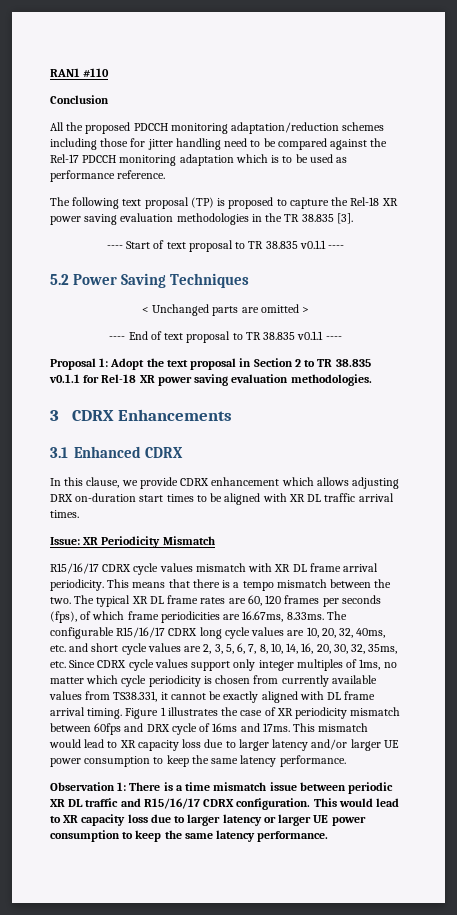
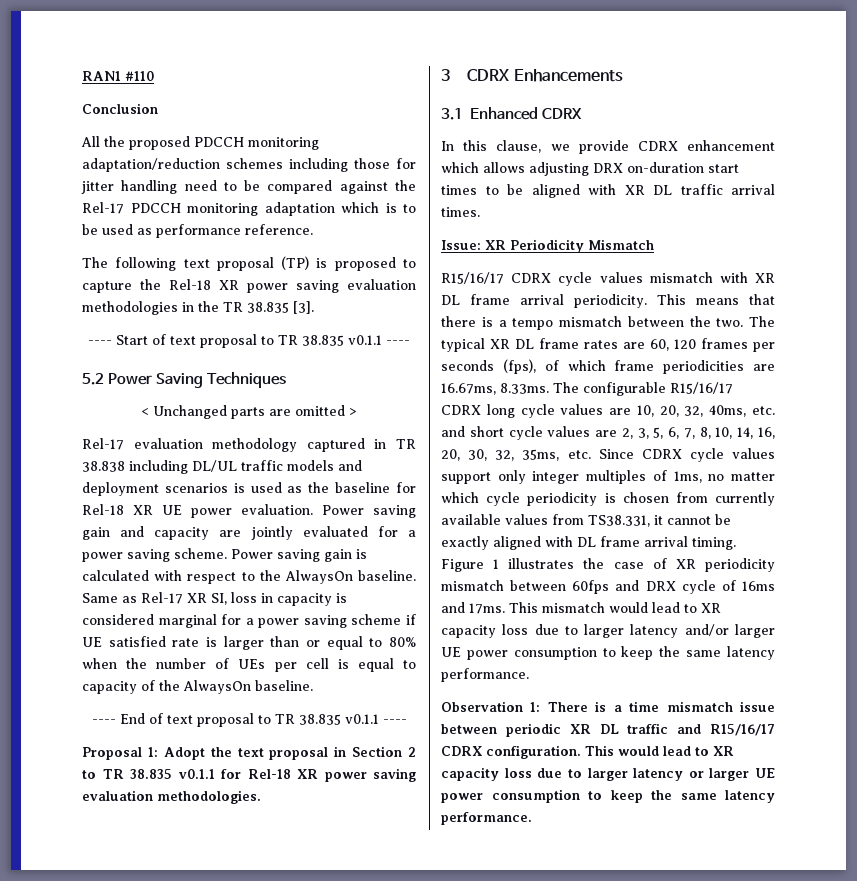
(310, 310) none -> [82,438,416,452] [82,460,362,474] [82,482,416,496] [82,504,416,518] [82,526,416,540] [82,548,367,562] [82,570,416,584] [82,592,347,606] [82,614,416,628] [82,636,416,650] [82,658,416,672] [82,680,313,694] // Rel-17 evaluation methodology captured in TR 38.838 including DL/UL traffic models and deployment scenarios is used as the baseline for Rel-18 XR UE power evaluation. Power saving gain and capacity are jointly evaluated for a power saving scheme. Power saving gain is calculated with respect to the AlwaysOn baseline. Same as Rel-17 XR SI, loss in capacity is considered marginal for a power saving scheme if UE satisfied rate is larger than or equal to 80% when the number of UEs per cell is equal to capacity of the AlwaysOn baseline.

